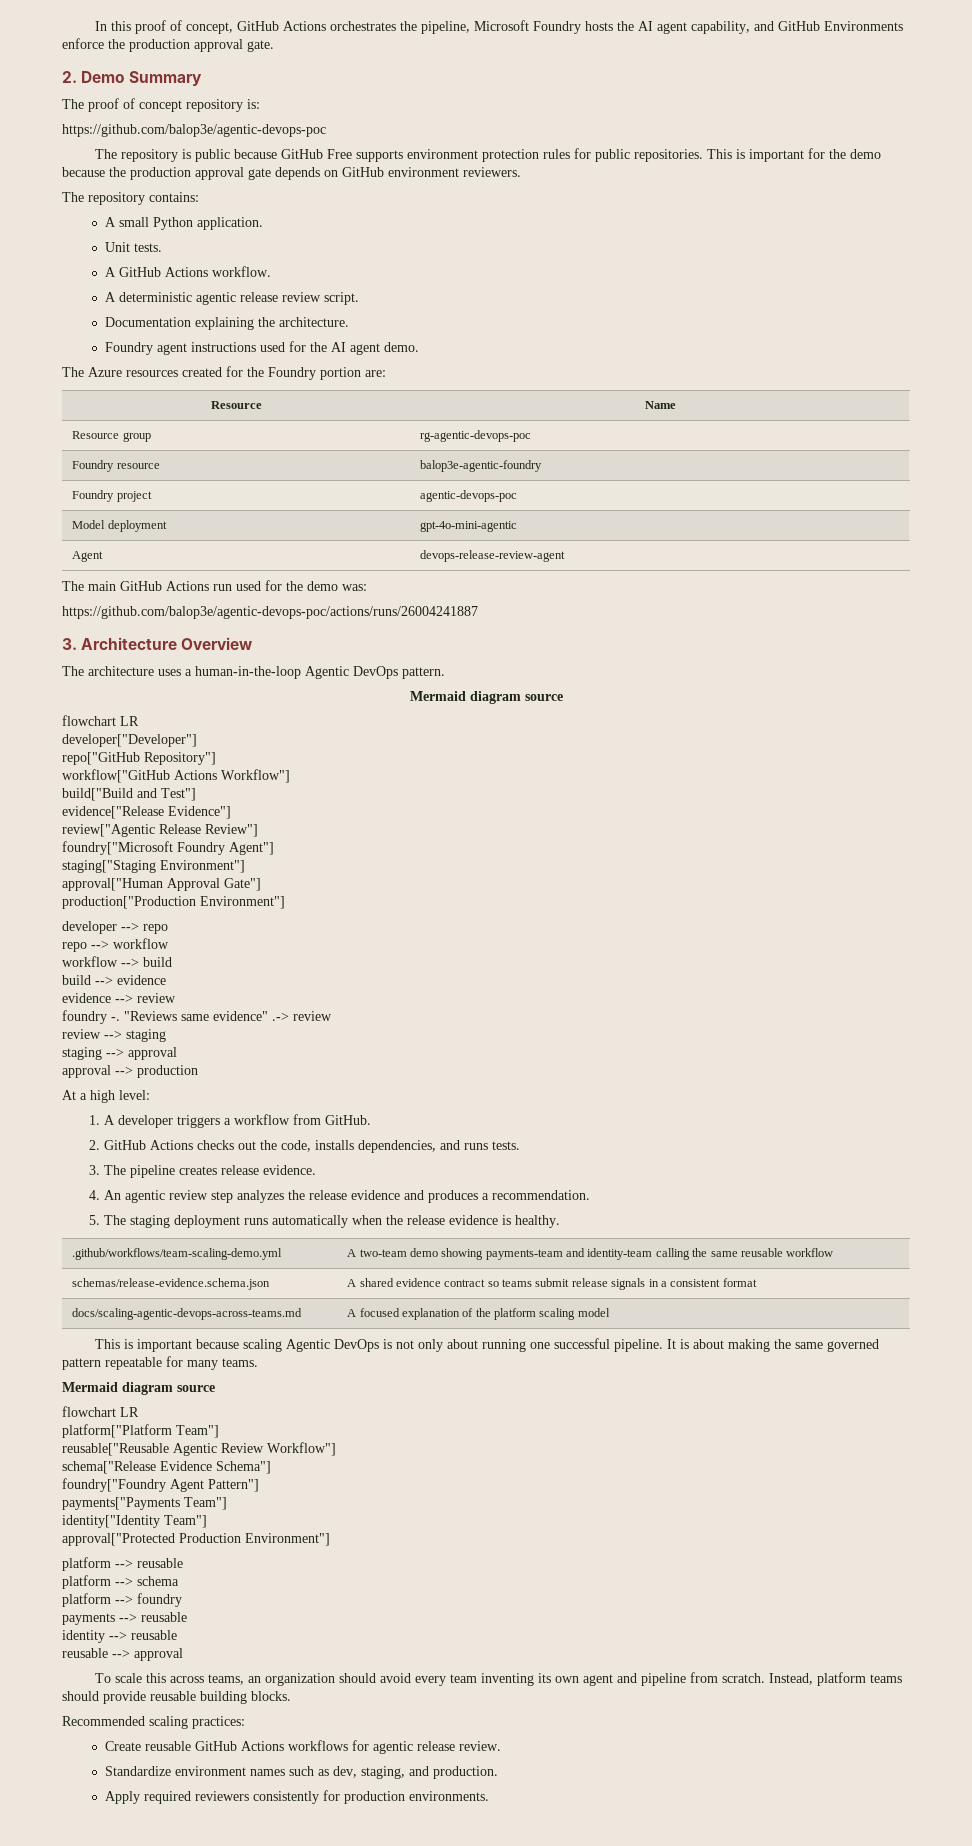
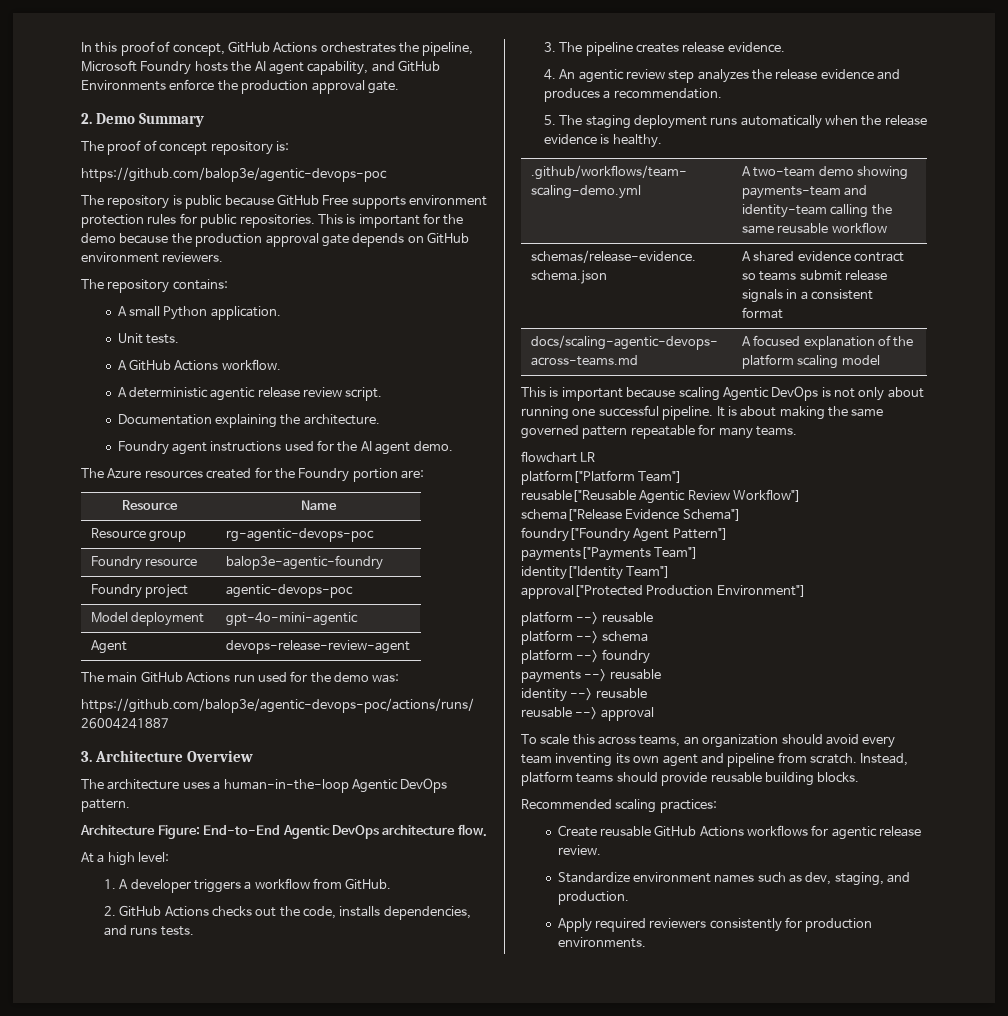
[409,691,563,704] [62,715,139,726] [62,734,197,747] [62,752,216,765] [62,769,290,783] [62,788,196,801] [62,806,231,819] [62,824,258,837] [62,841,274,855] [62,860,245,873] [62,878,261,891] [62,896,285,909] [62,921,168,934] [62,938,169,952] [62,956,172,967] [62,975,166,985] [62,993,176,1003] [62,1010,332,1024] [62,1029,166,1042] [62,1047,177,1060] [62,1065,198,1078] Mermaid diagram source // flowchart LR // developer["Developer"] // repo["GitHub Repository"] // workflow["GitHub Actions Workflow"] // build["Build and Test"] // evidence["Release Evidence"] // review["Agentic Release Review"] // foundry["Microsoft Foundry Agent"] // staging["Staging Environment"] // approval["Human Approval Gate"] // production["Production Environment"] // developer --> repo // repo --> workflow // workflow --> build // build --> evidence // evidence --> review // foundry -. "Reviews same evidence" .-> review // review --> staging // staging --> approval // approval --> production -> [80,824,487,839] Architecture Figure: End-to-End Agentic DevOps architecture flow.
[62,1382,215,1395] // Mermaid diagram source -> (797, 431) none

